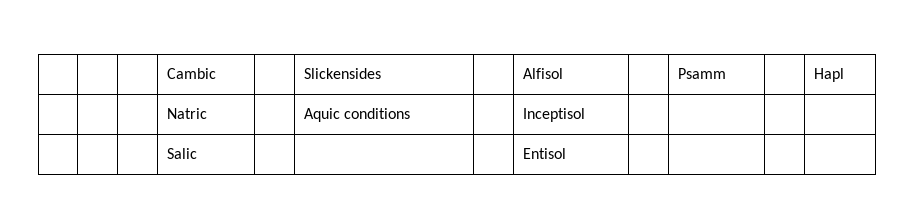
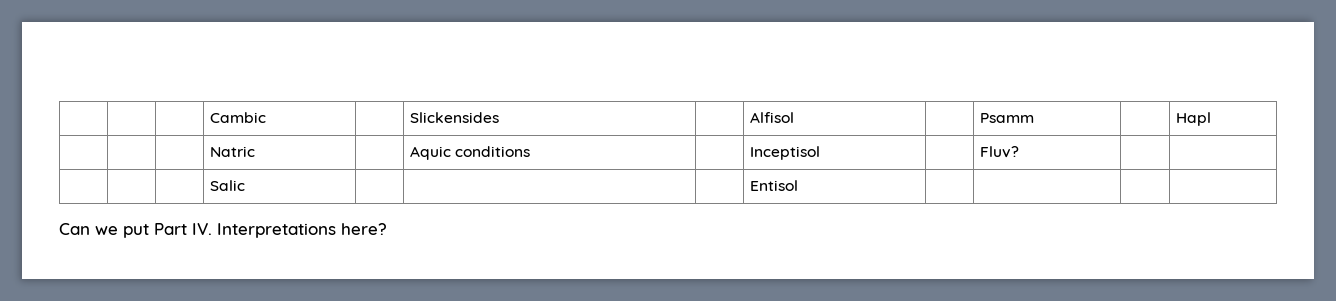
(585, 115) none -> [979,146,1019,158] Fluv?
(566, 153) none -> [59,223,387,238] // Can we put Part IV. Interpretations here?

